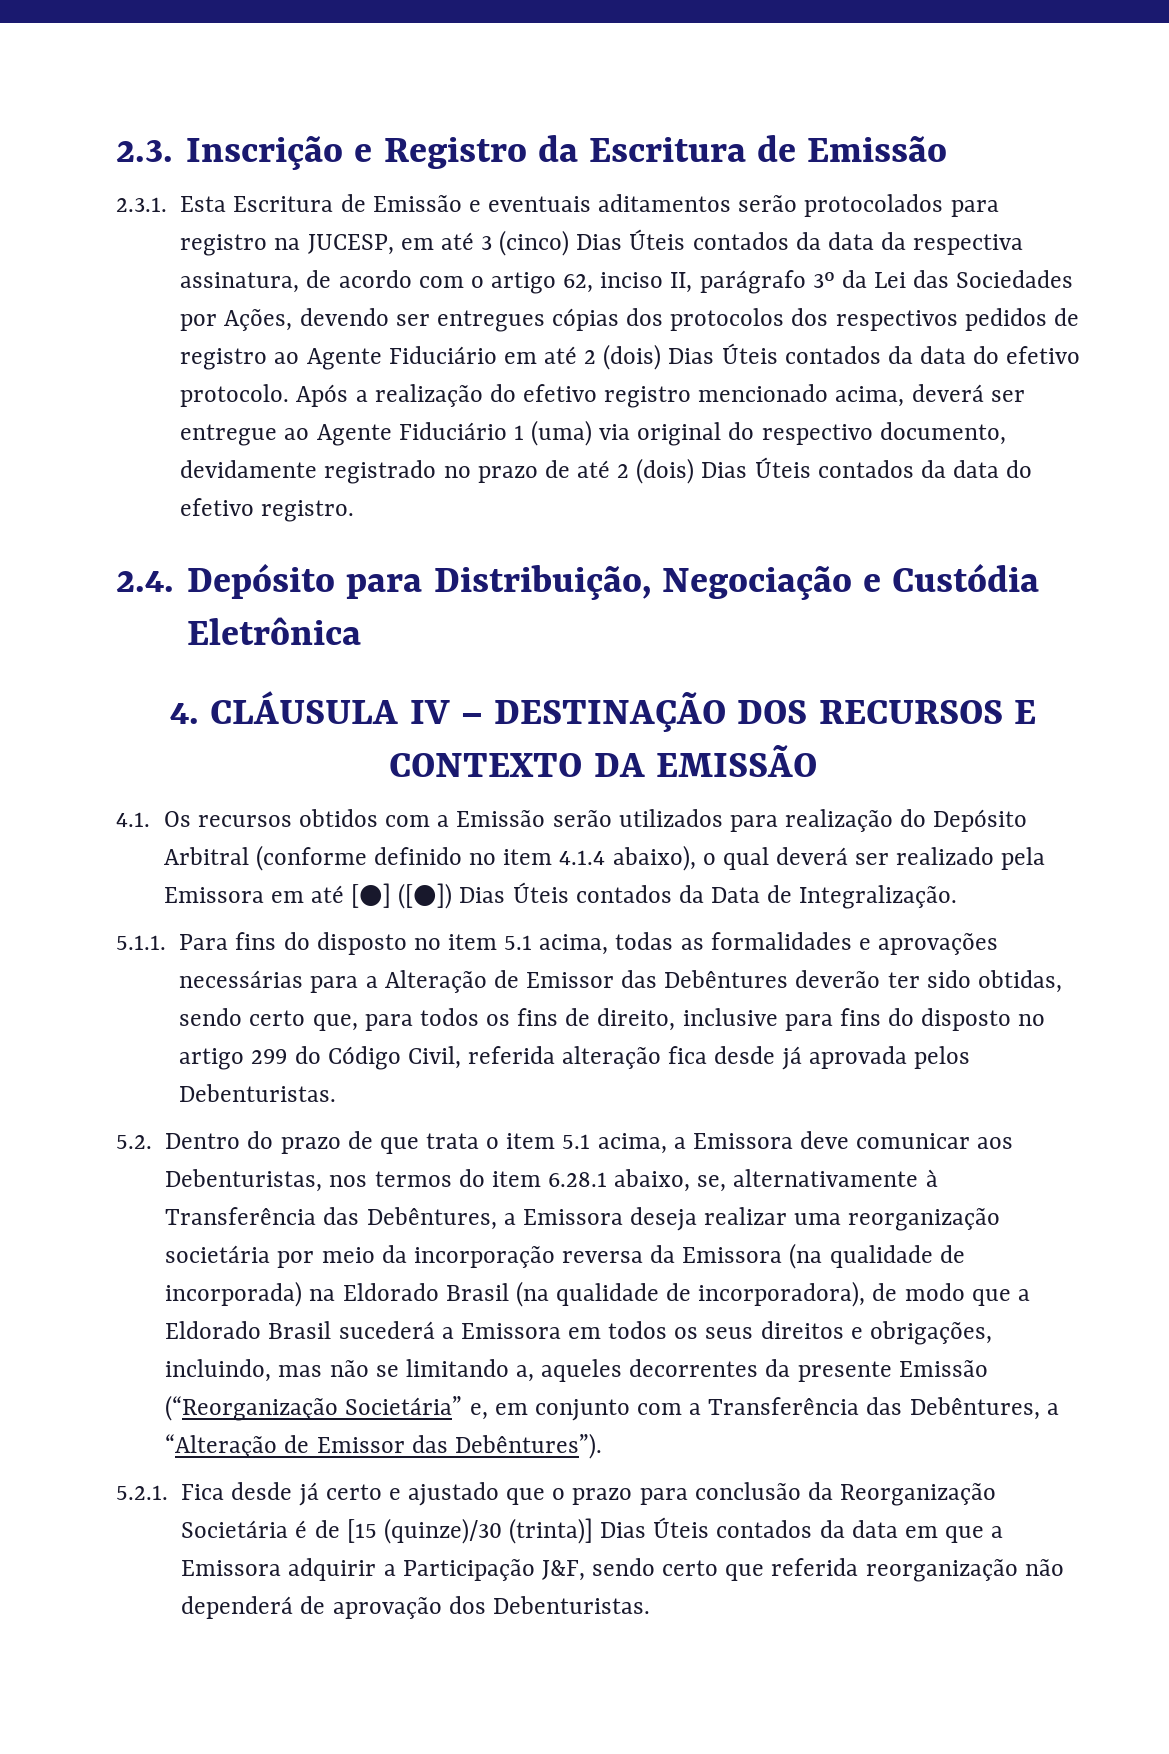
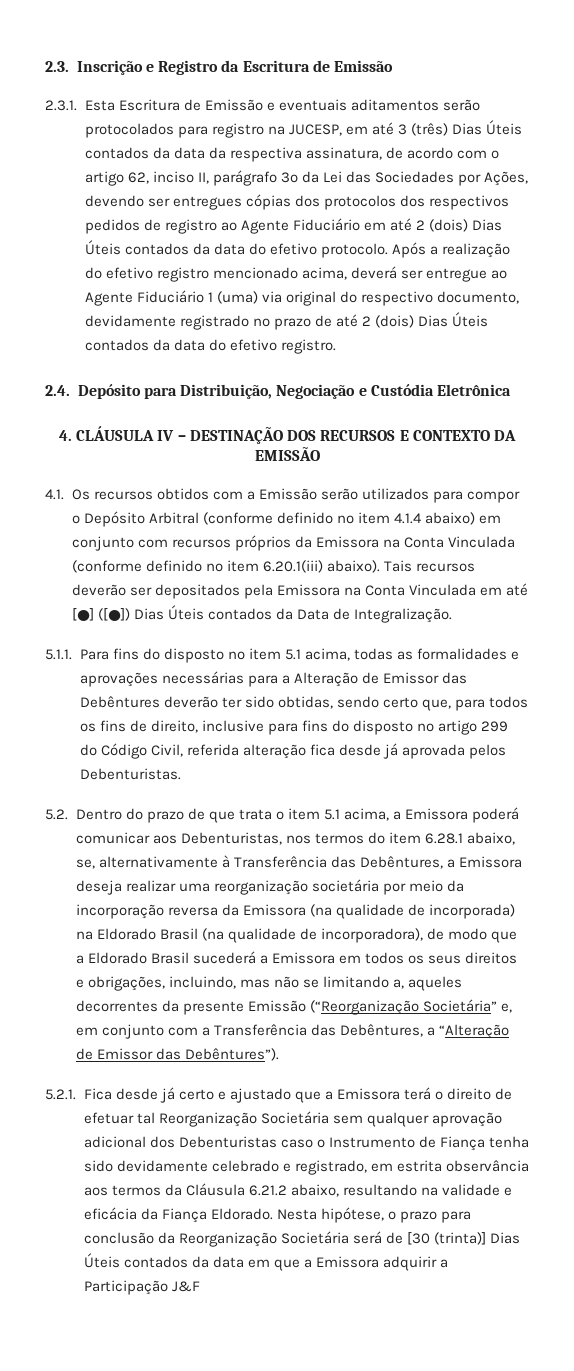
[499,230,570,256] (cinco) -> [410,123,448,136] (três)
[784,809,927,832] realização do -> [466,491,520,503] [71,515,80,524] compor o
[612,845,1046,871] [163,887,264,903] abaixo), o qual deverá ser realizado pela Emissora -> [424,512,501,525] [71,535,515,551] [71,560,475,573] [71,584,476,599] abaixo) em conjunto com recursos próprios da Emissora na Conta Vinculada (conforme definido no item 6.20.1(iii) abaixo). Tais recursos deverão ser depositados pela Emissora na Conta Vinculada
[800,1131,850,1149] deve -> [472,807,520,823] poderá
(546, 1496) none -> [324,1087,513,1100] [83,1111,502,1127] [83,1136,529,1151] [83,1160,529,1175] [83,1183,512,1197] [83,1207,384,1223] a Emissora terá o direito de efetuar tal Reorganização Societária sem qualquer aprovação adicional dos Debenturistas caso o Instrumento de Fiança tenha sido devidamente celebrado e registrado, em estrita observância aos termos da Cláusula 6.21.2 abaixo, resultando na validade e eficácia da Fiança Eldorado. Nesta hipótese,
[295,1518,502,1544] é de [15 (quinze)/30 -> [352,1231,430,1245] será de [30
[541,1558,1064,1582] [181,1596,650,1619] J&F, sendo certo que referida reorganização não dependerá de aprovação dos Debenturistas. -> [171,1281,200,1292] J&F

